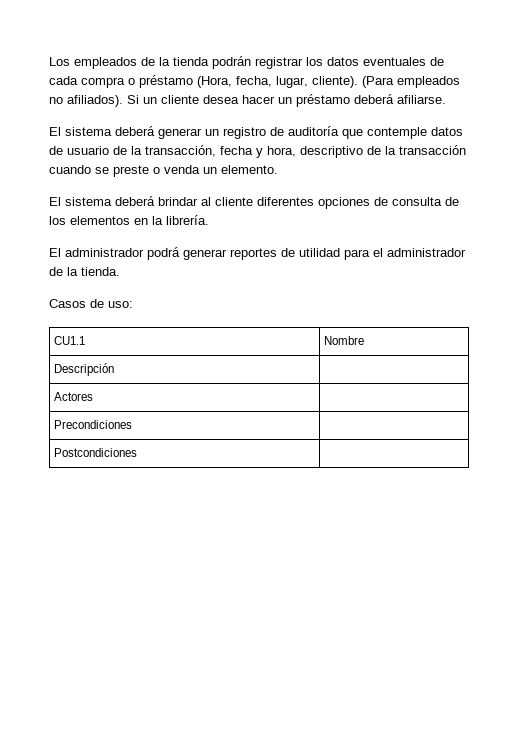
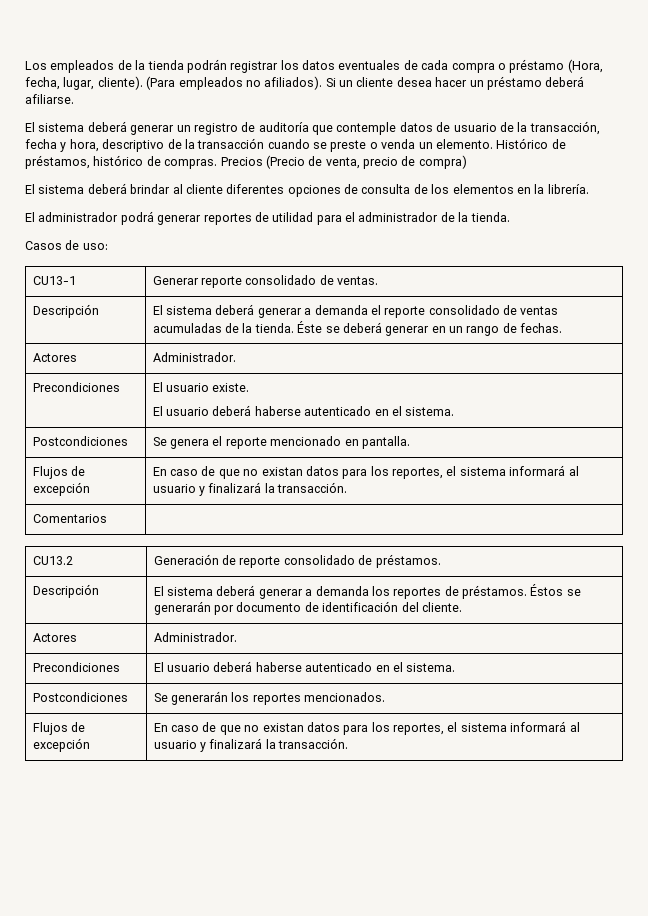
(278, 169) none -> [496,138,566,149] [25,155,467,169] Histórico de préstamos, histórico de compras. Precios (Precio de venta, precio de compra)
[54,336,86,345] [324,336,365,345] [54,363,115,376] [54,392,94,401] [54,420,133,429] [54,448,138,457] CU1.1 | Nombre // Descripción | // Actores | // Precondiciones | // Postcondiciones | -> [32,276,76,285] [152,275,379,288] [32,304,99,318] [152,304,559,318] [152,321,563,336] [32,353,77,362] [152,352,236,362] [32,382,120,392] [152,382,250,392] [152,405,455,416] [32,436,128,446] [152,436,410,449] [32,466,86,479] [32,482,90,496] [152,465,579,479] [152,482,348,496] [32,514,107,523] [32,556,73,565] [153,554,441,568] [32,584,99,598] [153,584,581,599] [153,601,462,615] [32,633,77,642] [153,632,237,642] [32,662,120,672] [153,661,456,672] [32,692,128,702] [153,691,386,705] [32,722,86,735] [32,738,90,752] [153,721,580,735] [153,738,349,752] CU13-1 | Generar reporte consolidado de ventas. // Descripción | El sistema deberá generar a demanda el reporte consolidado de ventas acumuladas de la tienda. Éste se deberá generar en un rango de fechas. // Actores | Administrador. // Precondiciones | El usuario existe. // El usuario deberá haberse autenticado en el sistema. // Postcondiciones | Se genera el reporte mencionado en pantalla. // Flujos de excepción | En caso de que no existan datos para los reportes, el sistema informará al usuario y finalizará la transacción. // Comentarios | // CU13.2 | Generación de reporte consolidado de préstamos. // Descripción | El sistema deberá generar a demanda los reportes de préstamos. Éstos se generarán por documento de identificación del cliente. // Actores | Administrador. // Precondiciones | El usuario deberá haberse autenticado en el sistema. // Postcondiciones | Se generarán los reportes mencionados. // Flujos de excepción | En caso de que no existan datos para los reportes, el sistema informará al usuario y finalizará la transacción.

